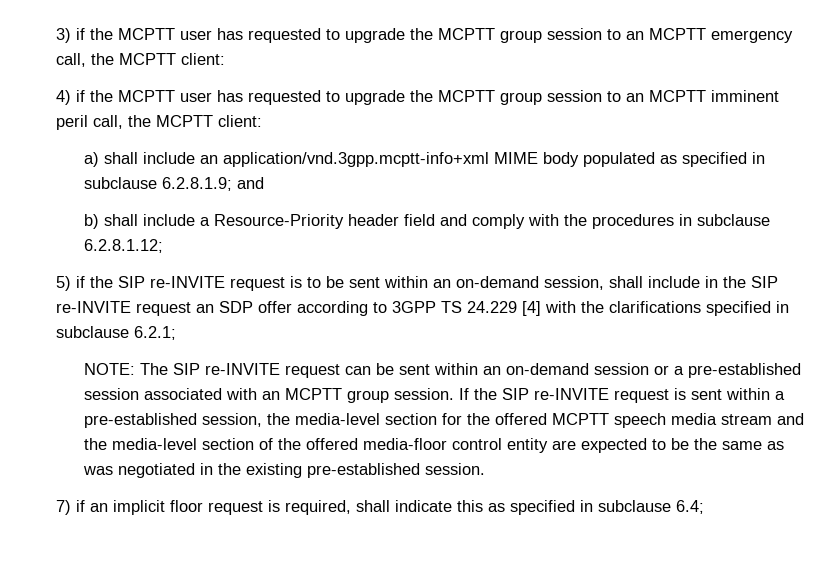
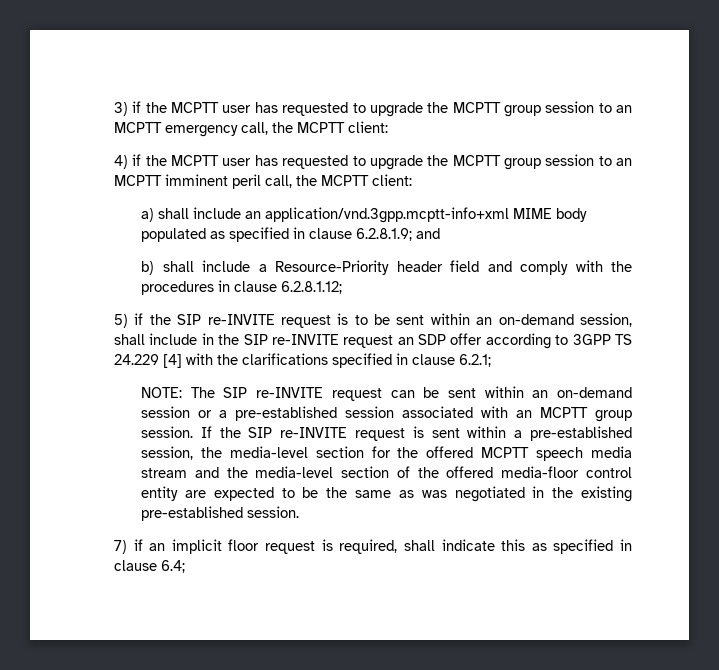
[83,177,157,189] subclause -> [309,228,353,239] clause
[696,214,770,226] subclause -> [234,281,278,292] clause
[55,326,129,338] subclause -> [412,354,456,365] clause
[597,500,671,512] subclause -> [114,560,158,571] clause

